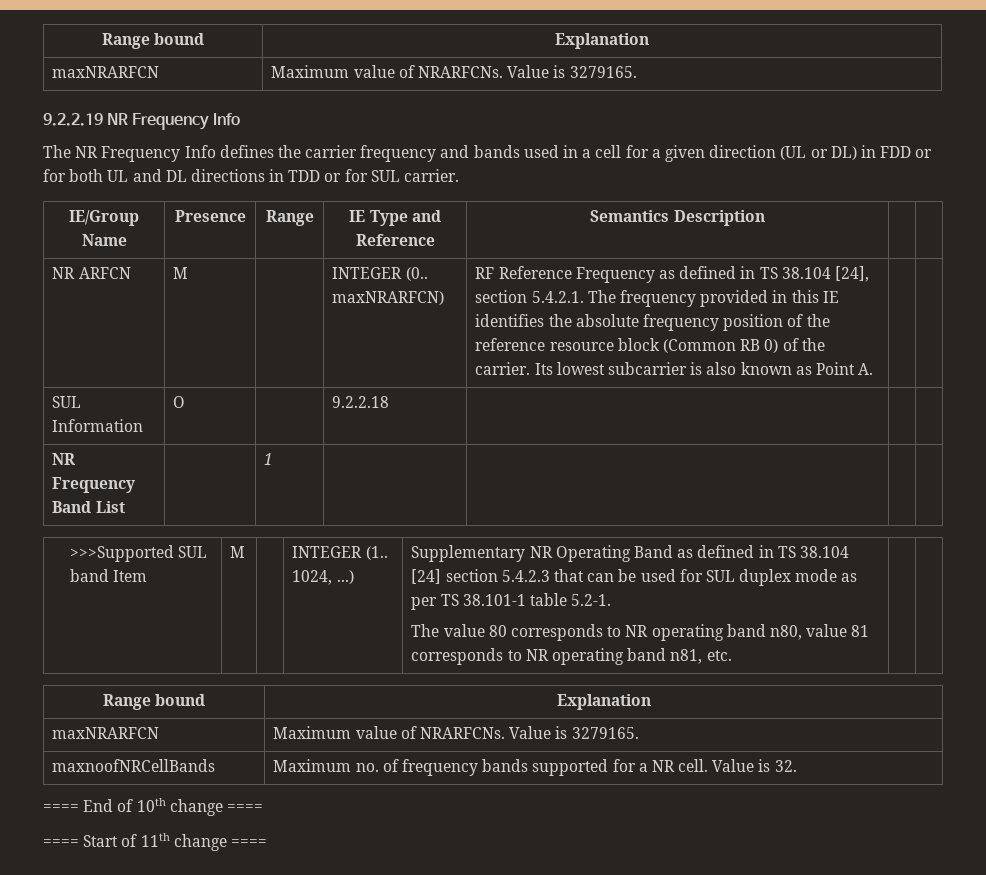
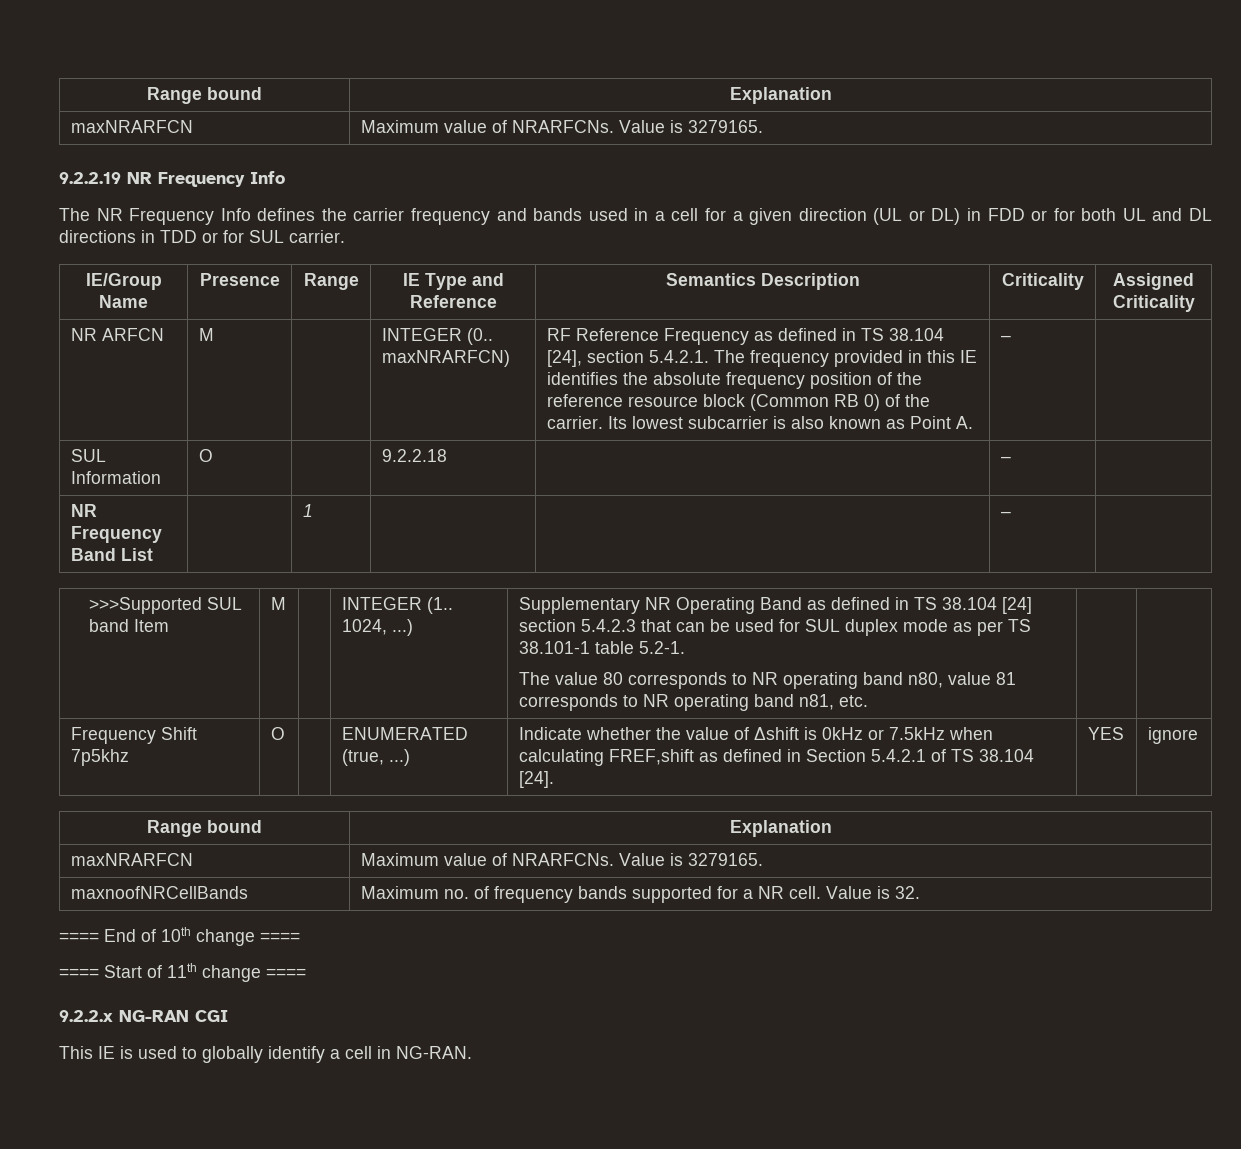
(765, 218) | -> [1001,273,1084,290] [1113,273,1194,290] [1112,295,1195,312] Criticality | Assigned Criticality
(874, 369) none -> [1000,335,1011,341] –
(390, 402) none -> [1000,456,1011,462] –
(274, 459) none -> [1000,511,1011,517] –
(732, 655) none -> [70,727,197,744] [70,749,129,766] [270,727,285,740] [341,727,468,740] [341,749,410,766] [518,727,993,740] [518,749,1034,766] [518,771,554,788] [1087,727,1124,740] [1147,727,1198,744] // Frequency Shift 7p5khz | O | | ENUMERATED (true, ...) | Indicate whether the value of Δshift is 0kHz or 7.5kHz when calculating FREF,shift as defined in Section 5.4.2.1 of TS 38.104 [24]. | YES | ignore
(267, 843) none -> [59,1010,228,1022] [59,1046,472,1063] // 9.2.2.x NG-RAN CGI // This IE is used to globally identify a cell in NG-RAN.

